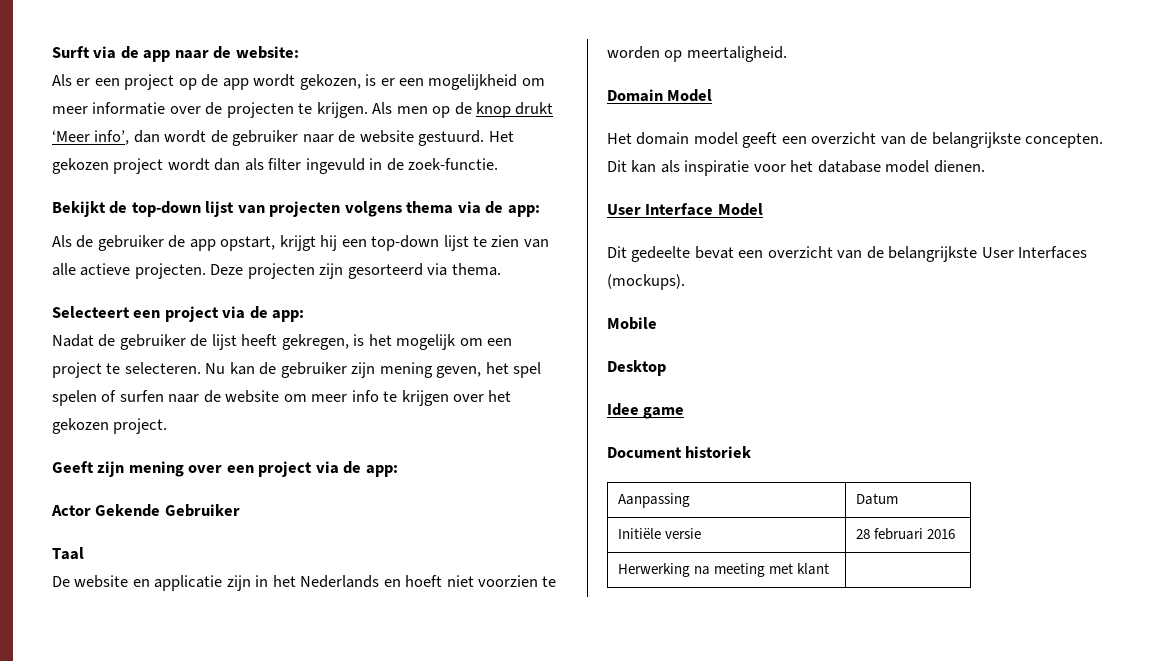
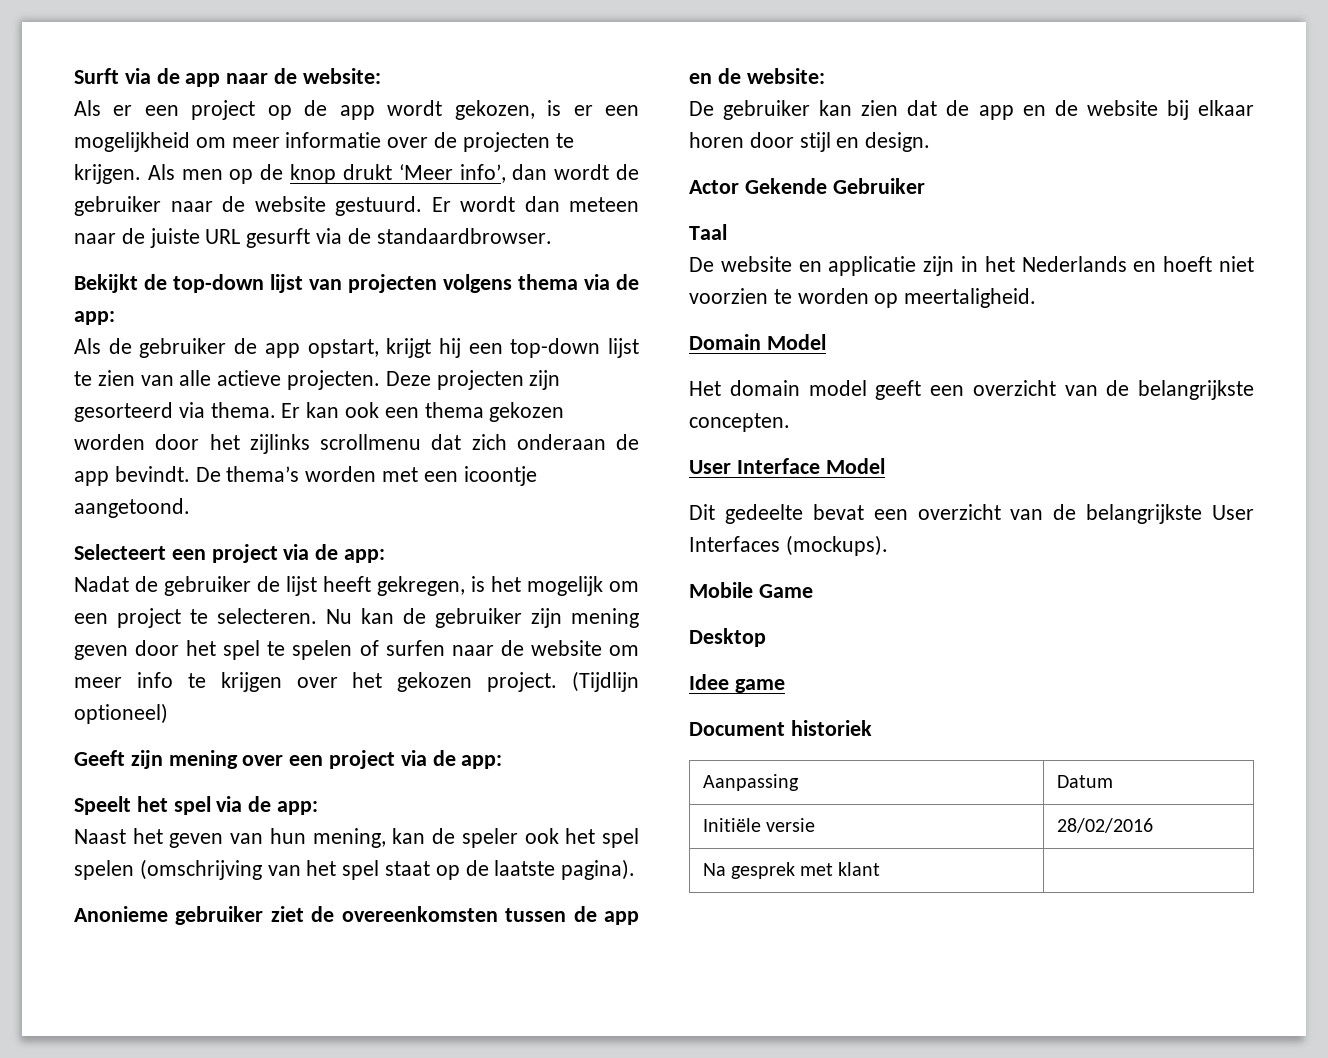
[488,131,514,142] [52,158,499,174] Het gekozen project wordt dan als filter ingevuld in de zoek-functie. -> [431,196,639,212] [74,228,552,248] Er wordt dan meteen naar de juiste URL gesurft via de standaardbrowser.
(501, 269) none -> [281,402,565,422] [74,434,639,454] [74,466,537,486] [74,498,190,518] Er kan ook een thema gekozen worden door het zijlinks scrollmenu dat zich onderaan de app bevindt. De thema’s worden met een icoontje aangetoond.
[436,362,542,378] geven, het spel -> [74,640,286,660] geven door het spel te
(168, 426) none -> [572,671,639,692] [74,703,168,724] (Tijdlijn optioneel)
(398, 471) none -> [74,796,319,815] [74,828,640,848] [74,859,636,880] [74,906,640,925] [689,68,825,84] [689,100,1254,120] [689,132,931,152] // Speelt het spel via de app: // Naast het geven van hun mening, kan de speler ook het spel spelen (omschrijving van het spel staat op de laatste pagina). // Anonieme gebruiker ziet de overeenkomsten tussen de app en de website: // De gebruiker kan zien dat de app en de website bij elkaar horen door stijl en design.
[607,160,985,176] Dit kan als inspiratie voor het database model dienen. -> (790, 422) none
(657, 323) none -> [758,584,813,598] Game
[855,528,956,540] [617,563,766,577] 28 februari 2016 // Herwerking na meeting -> [1056,818,1153,833] [702,862,795,879] 28/02/2016 // Na gesprek

